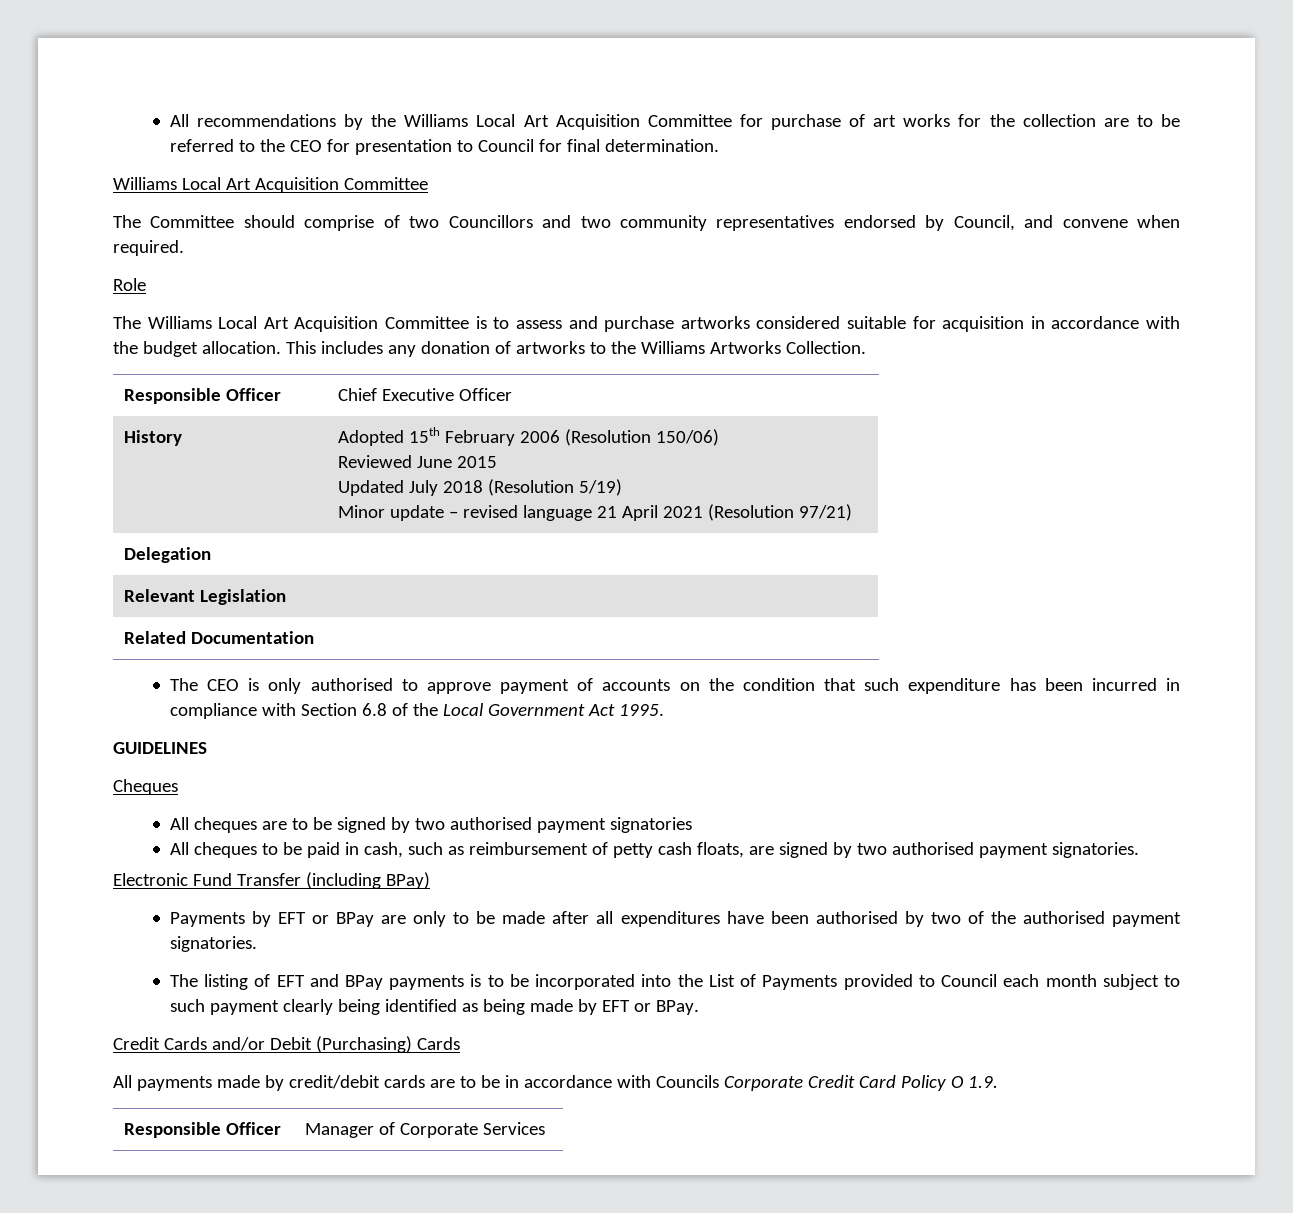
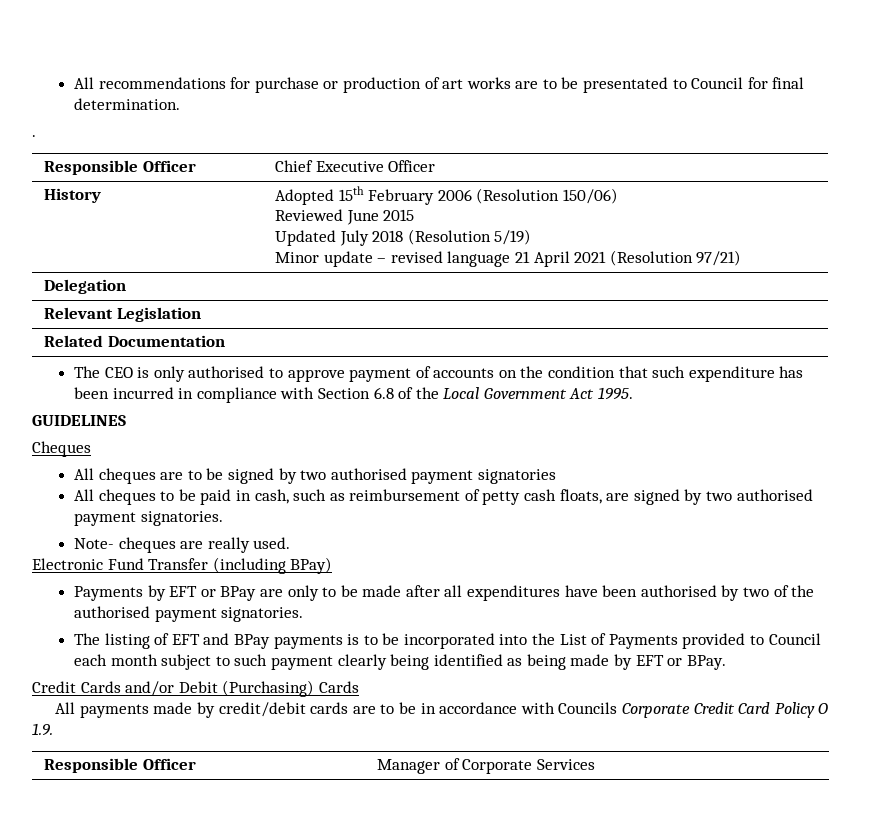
[344,114,1180,130] [169,139,452,155] by the Williams Local Art Acquisition Committee for purchase of art works for the collection are to be referred to the CEO for presentation -> [230,77,669,93] for purchase or production of art works are to be presentated
[113,177,428,193] [113,215,1180,231] [113,240,184,256] [113,278,146,291] [113,316,1180,332] [113,341,866,357] Williams Local Art Acquisition Committee // The Committee should comprise of two Councillors and two community representatives endorsed by Council, and convene when required. // Role // The Williams Local Art Acquisition Committee is to assess and purchase artworks considered suitable for acquisition in accordance with the budget allocation. This includes any donation of artworks to the Williams Artworks Collection. -> [32,135,36,137] .
(1139, 850) none -> [73,537,291,553] // Note- cheques are really used.

